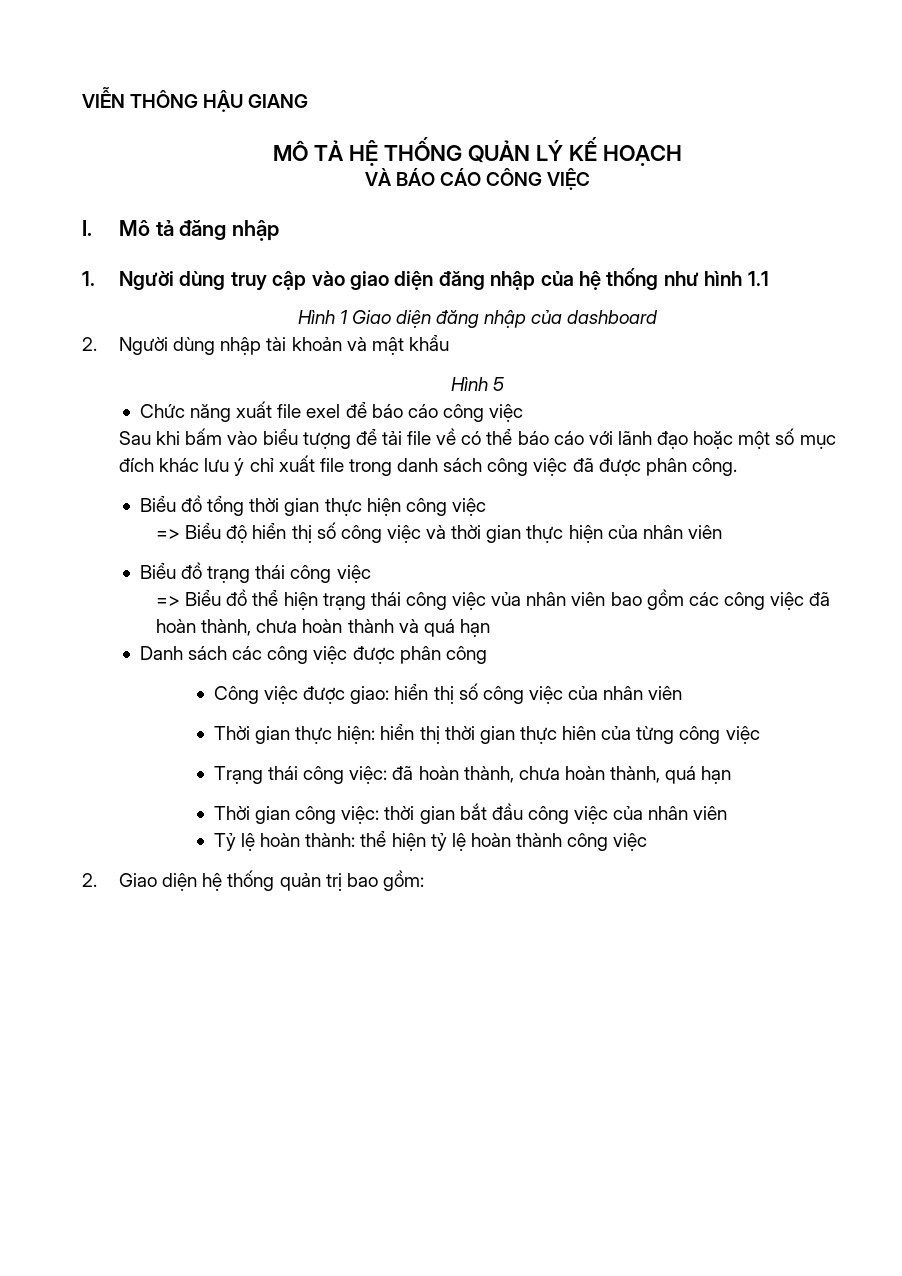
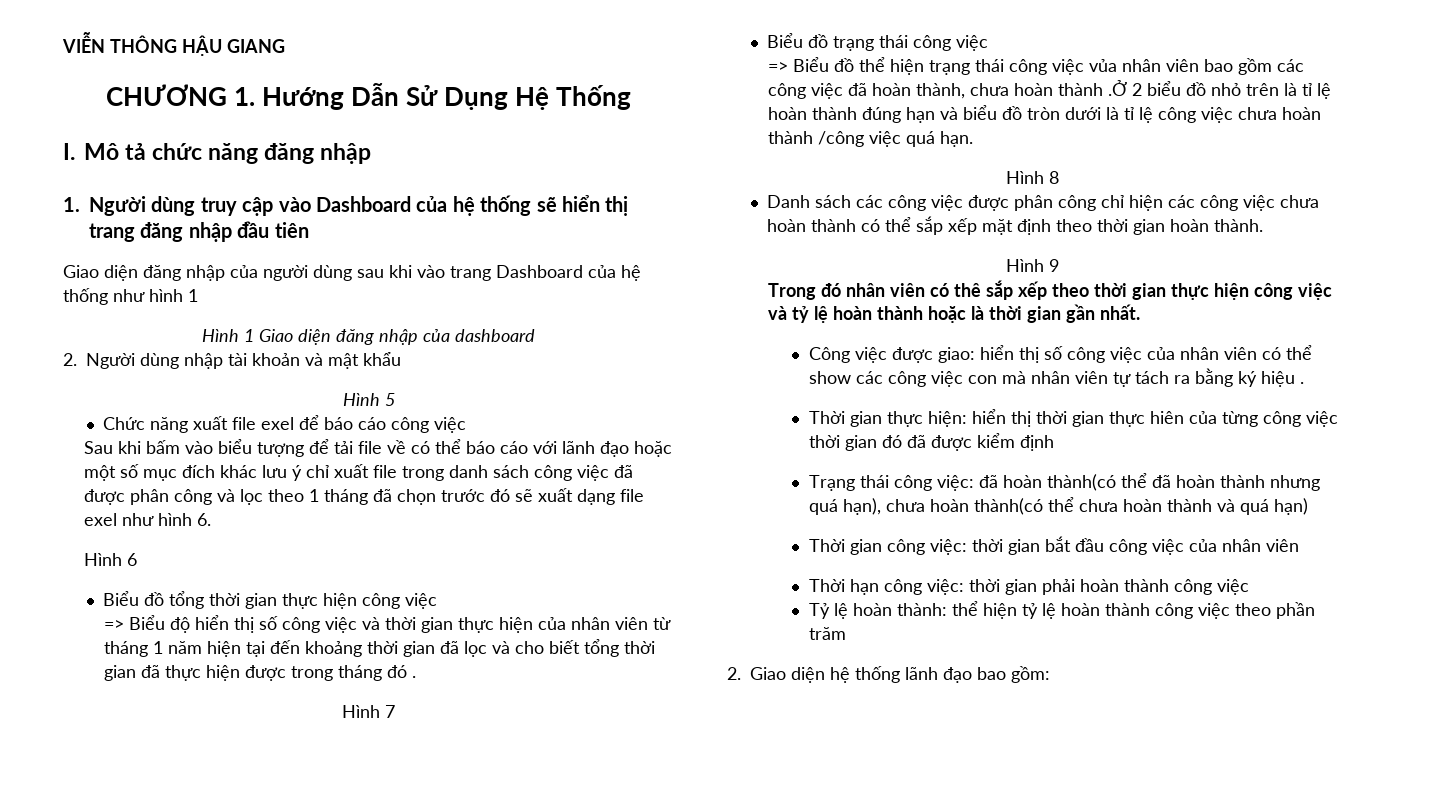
[273,137,682,166] [364,168,591,190] MÔ TẢ HỆ THỐNG QUẢN LÝ KẾ HOẠCH // VÀ BÁO CÁO CÔNG VIỆC -> [106,83,631,110] CHƯƠNG 1. Hướng Dẫn Sử Dụng Hệ Thống
(174, 228) none -> [152,143,259,164] chức năng
[350,271,536,290] giao diện đăng nhập -> [316,195,629,216] [89,221,309,242] [63,265,583,281] Dashboard của hệ thống sẽ hiển thị trang đăng nhập đầu tiên // Giao diện đăng nhập của người dùng sau khi vào trang Dashboard
[747,271,769,286] 1.1 -> [188,289,198,302] 1
[691,458,737,476] công. -> [173,488,644,505] [83,513,211,526] [83,553,137,566] công và lọc theo 1 tháng đã chọn trước đó sẽ xuất dạng file exel như hình 6. // Hình 6
(722, 532) none -> [653,617,672,630] [104,639,656,657] [104,665,417,681] [342,705,395,718] từ tháng 1 năm hiện tại đến khoảng thời gian đã lọc và cho biết tổng thời gian đã thực hiện được trong tháng đó . // Hình 7
[398,619,490,637] và quá hạn -> [1108,80,1332,99] [768,105,1322,123] [768,131,974,147] [1006,171,1059,184] .Ở 2 biểu đồ nhỏ trên là tỉ lệ hoàn thành đúng hạn và biểu đồ tròn dưới là tỉ lệ công việc chưa hoàn thành /công việc quá hạn. // Hình 8
(487, 655) none -> [1101,195,1320,211] [767,216,1264,235] [1006,259,1059,272] [768,280,1333,300] [768,304,1141,323] chỉ hiện các công việc chưa hoàn thành có thể sắp xếp mặt định theo thời gian hoàn thành. // Hình 9 // Trong đó nhân viên có thê sắp xếp theo thời gian thực hiện công việc và tỷ lệ hoàn thành hoặc là thời gian gần nhất.
(683, 693) none -> [1261,345,1312,360] [808,368,1304,387] có thể show các công việc con mà nhân viên tự tách ra bằng ký hiệu .
(760, 735) none -> [808,433,1054,451] thời gian đó đã được kiểm định
[463,766,732,784] thành, chưa hoàn thành, quá hạn -> [1046,473,1320,491] [808,497,1308,515] thành(có thể đã hoàn thành nhưng quá hạn), chưa hoàn thành(có thể chưa hoàn thành và quá hạn)
(728, 813) none -> [808,579,1249,595] // Thời hạn công việc: thời gian phải hoàn thành công việc
(648, 842) none -> [1234,602,1315,619] [808,627,846,640] theo phần trăm
[279,873,342,891] quản trị -> [905,667,972,683] lãnh đạo

